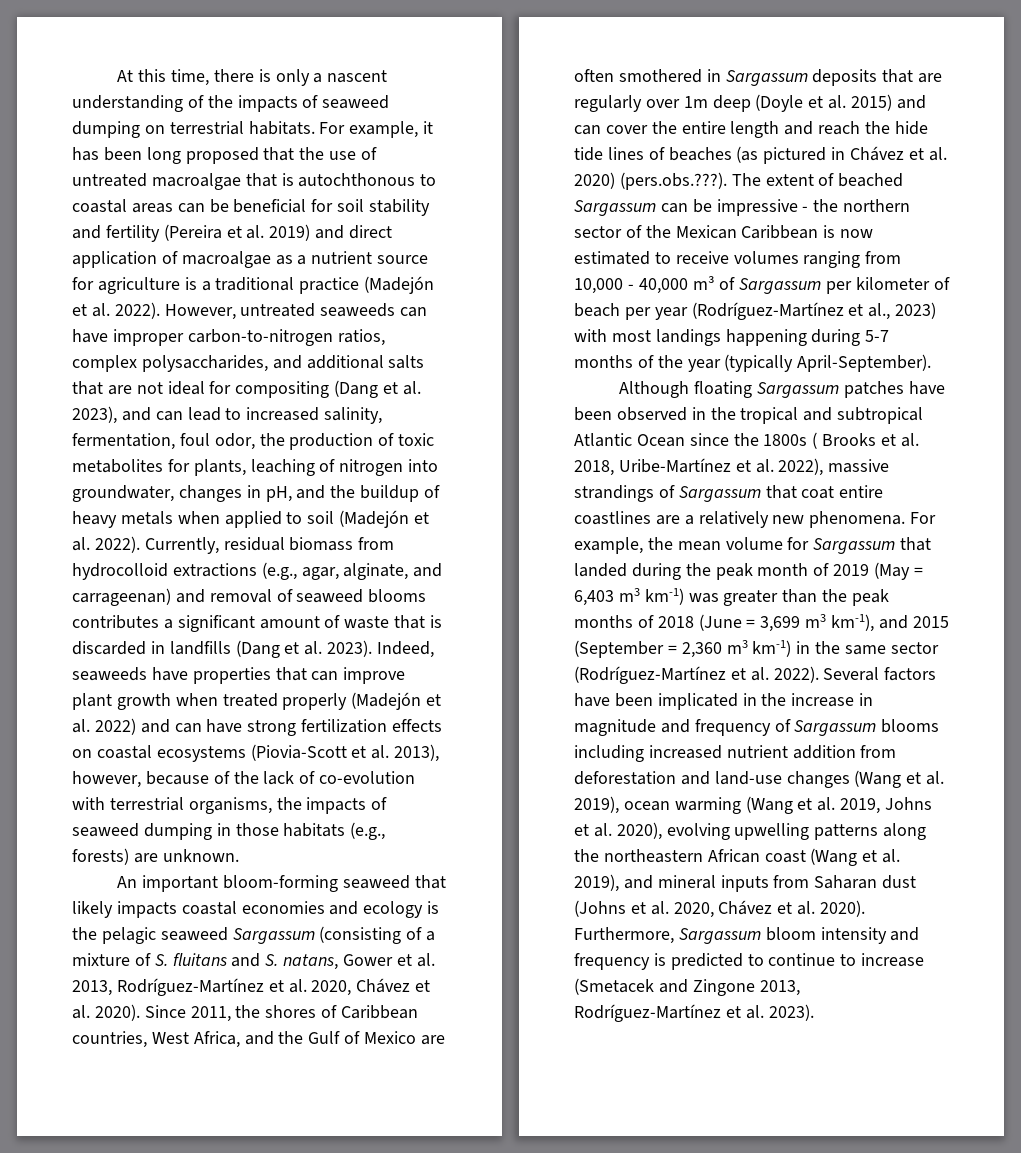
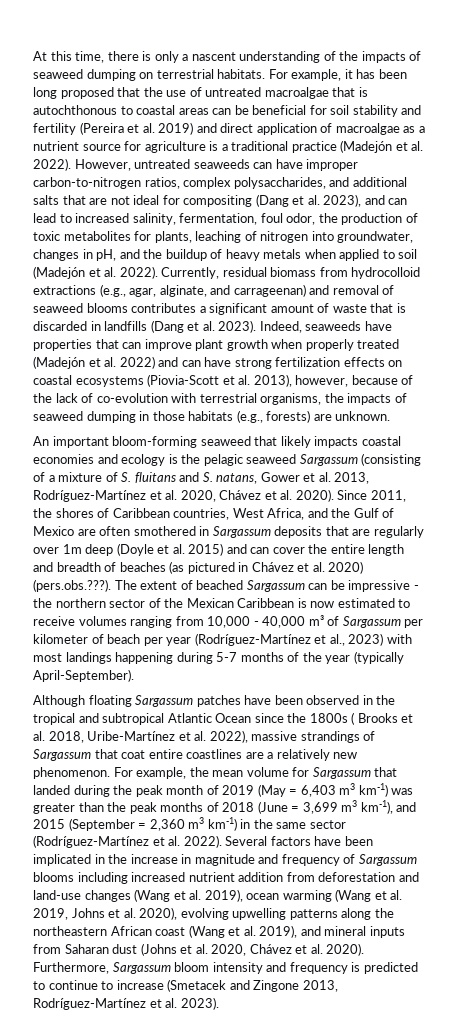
[222,693,348,710] treated properly -> [305,339,400,351] properly treated
[818,121,928,135] [574,147,644,161] reach the hide tide lines -> [56,562,101,572] breadth
[809,511,906,528] phenomena. -> [33,767,110,779] phenomenon.

